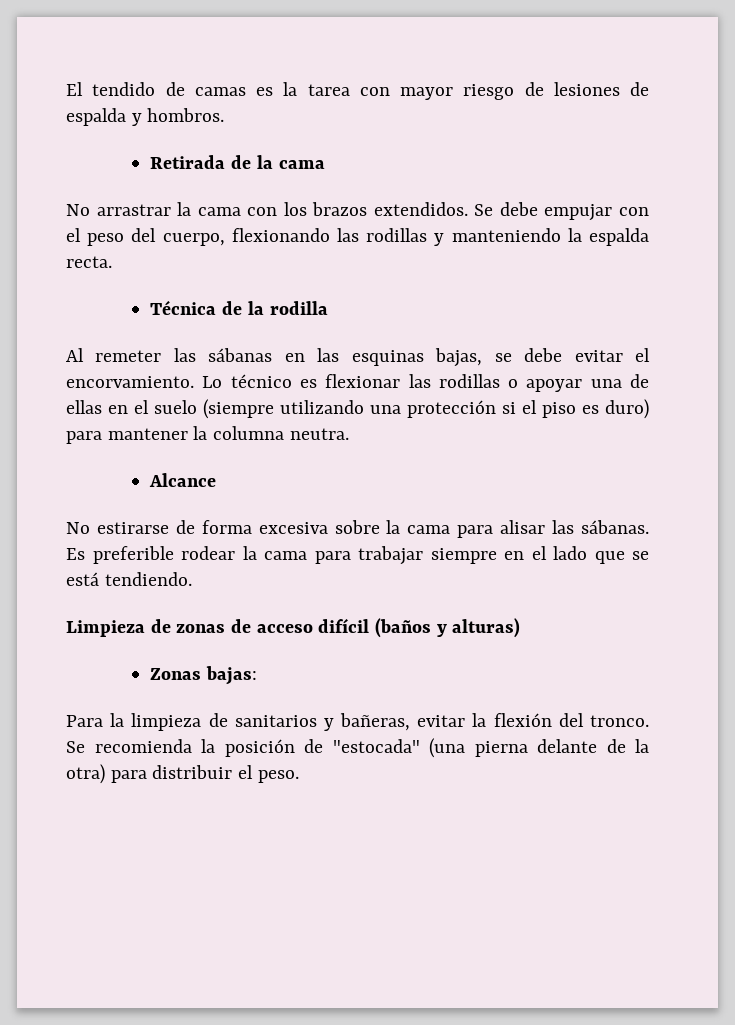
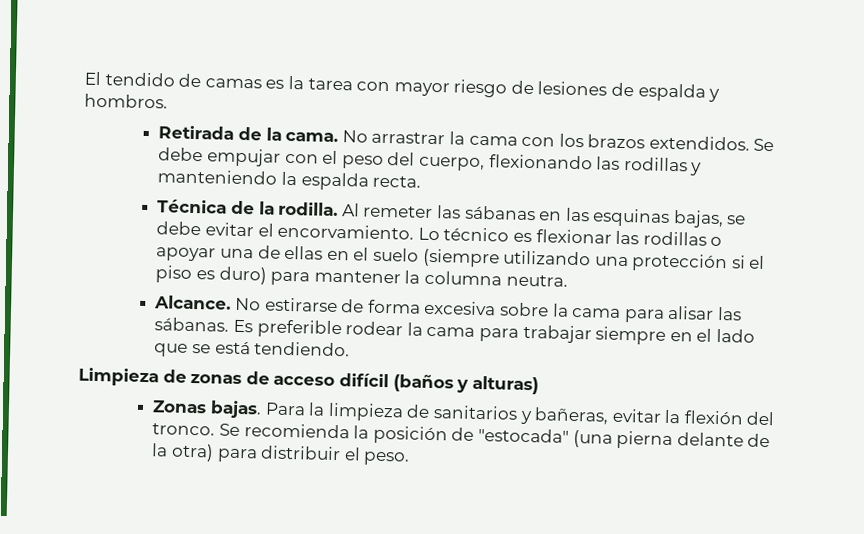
[278,160,325,169] cama // -> [285,131,339,143] cama.
[269,301,328,315] rodilla // -> [278,201,339,217] rodilla.
[149,473,217,487] Alcance // -> [154,295,232,310] Alcance.
[206,666,258,685] bajas: // -> [209,400,262,419] bajas.

